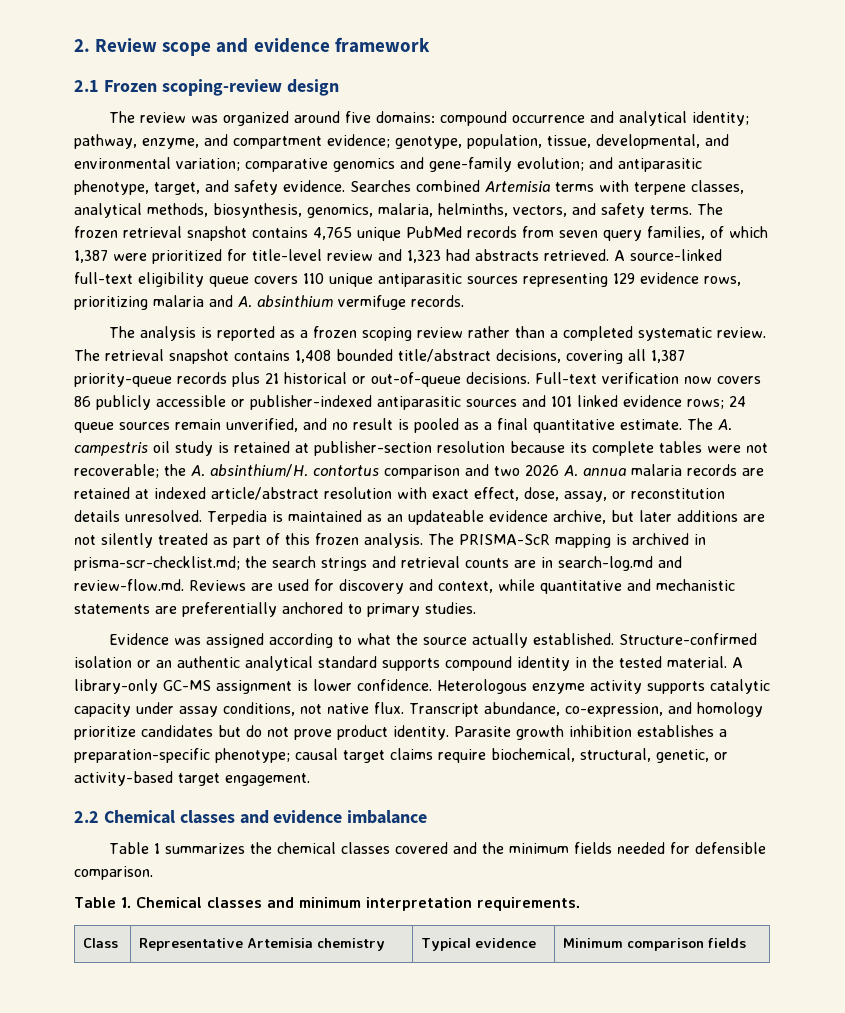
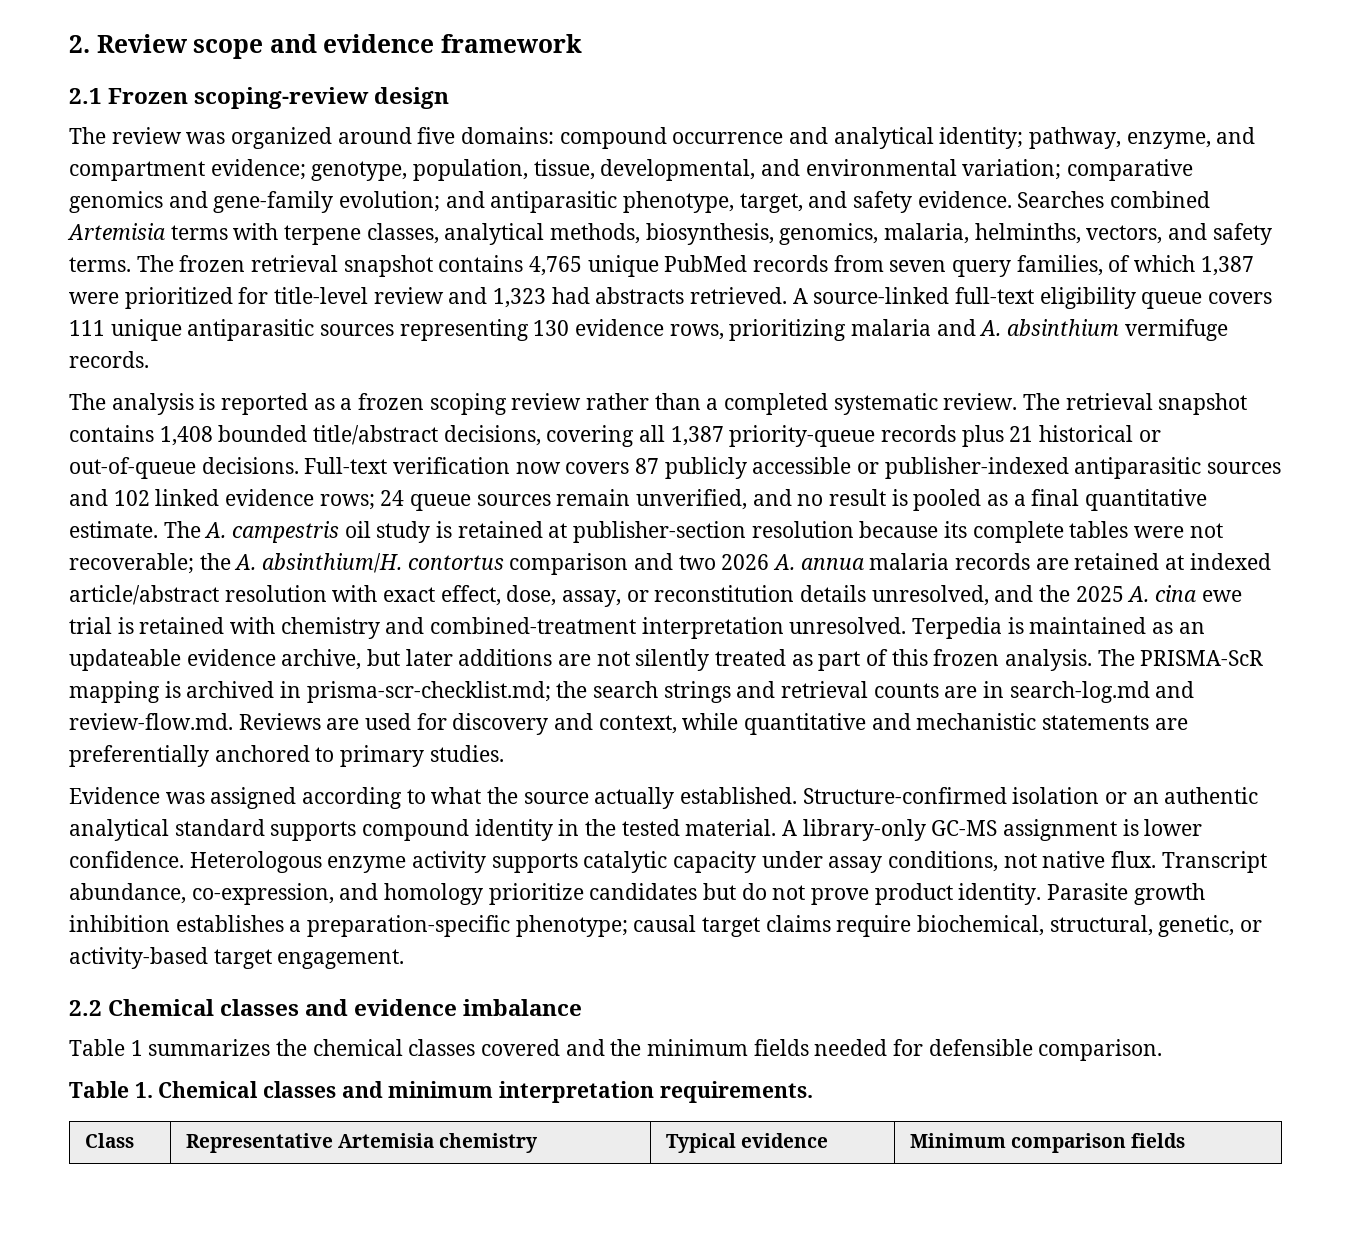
[303,273,324,284] 110 -> [69,320,105,336] 111
[613,273,635,284] 129 -> [533,320,570,336] 130
[74,396,91,407] 86 -> [635,458,660,474] 87
[551,396,572,407] 101 -> [113,490,150,506] 102
(120, 516) none -> [871,585,1242,606] [69,617,784,639] unresolved, and the 2025 A. cina ewe trial is retained with chemistry and combined-treatment interpretation

